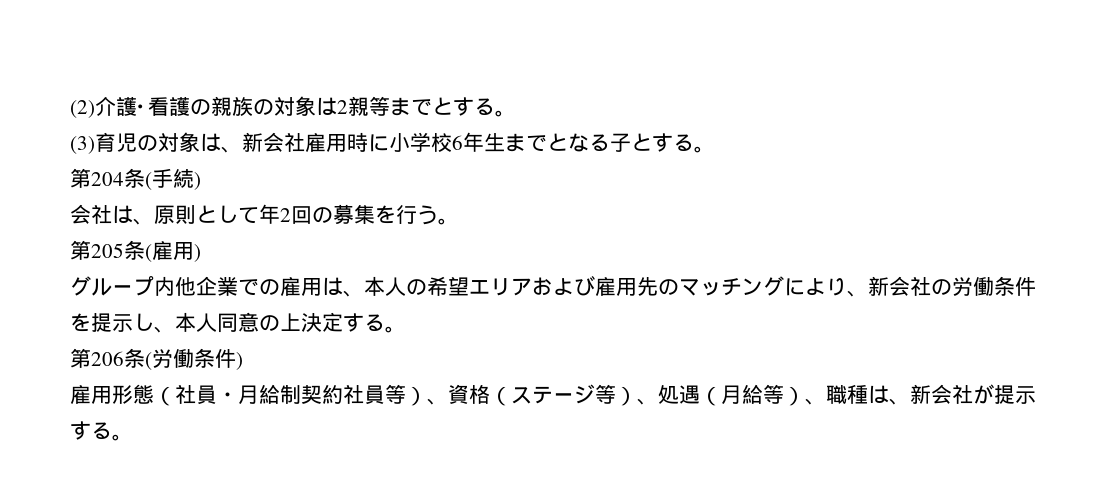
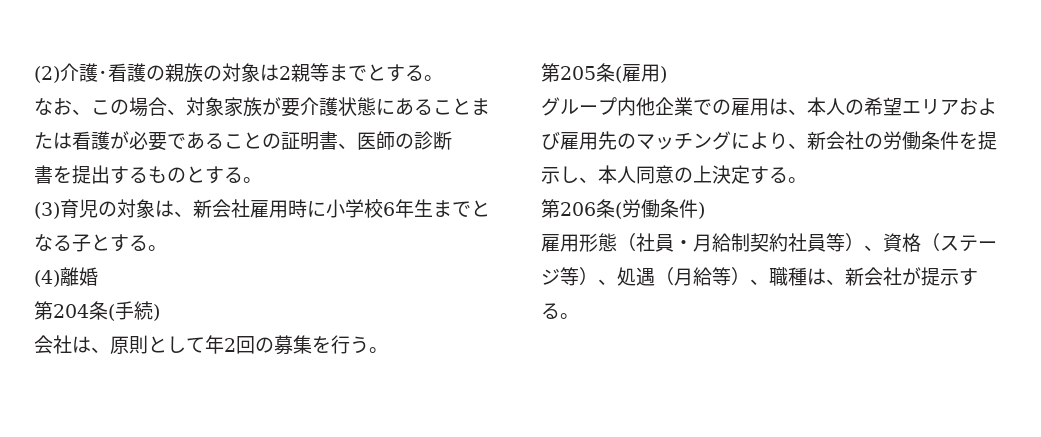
(516, 113) none -> [34,97,490,117] [34,131,452,151] [34,165,262,184] // なお、この場合、対象家族が要介護状態にあることまたは看護が必要であることの証明書、医師の診断 // 書を提出するものとする。
(715, 149) none -> [34,267,98,287] // (4)離婚

